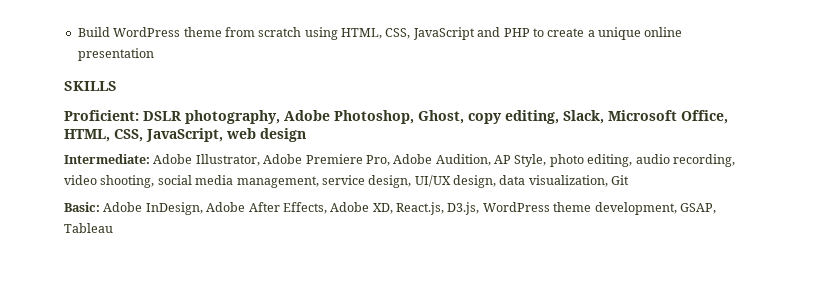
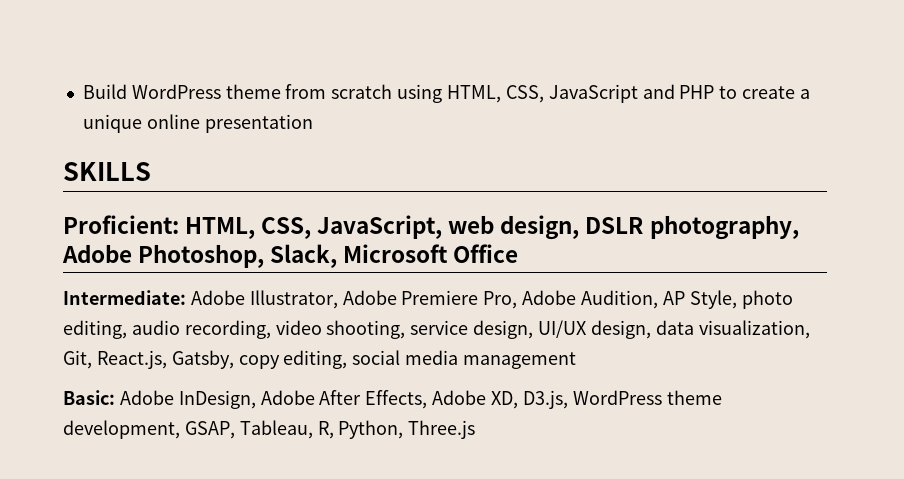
[143,110,728,124] [64,128,306,142] DSLR photography, Adobe Photoshop, Ghost, copy editing, Slack, Microsoft Office, HTML, CSS, JavaScript, web design -> [185,215,799,240] [62,244,519,268] HTML, CSS, JavaScript, web design, DSLR photography, Adobe Photoshop, Slack, Microsoft Office
[157,175,319,188] social media management, -> (406, 329) none
[611,175,630,185] Git -> [63,350,577,369] Git, React.js, Gatsby, copy editing, social media management
[396,202,444,215] React.js, -> (519, 400) none
[64,223,113,233] Tableau -> [239,420,476,439] Tableau, R, Python, Three.js

